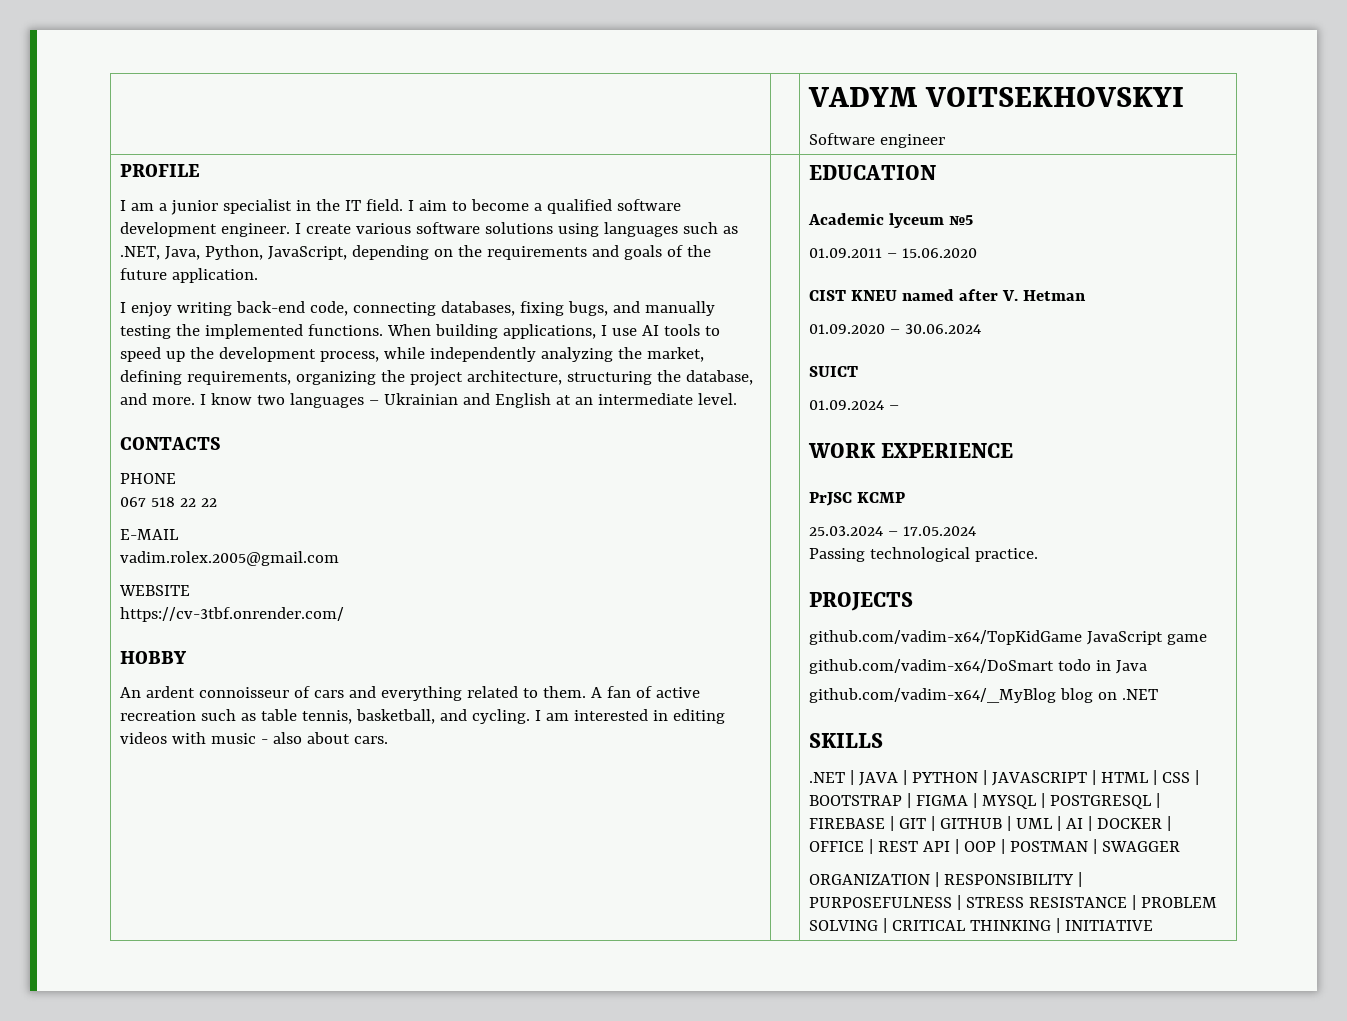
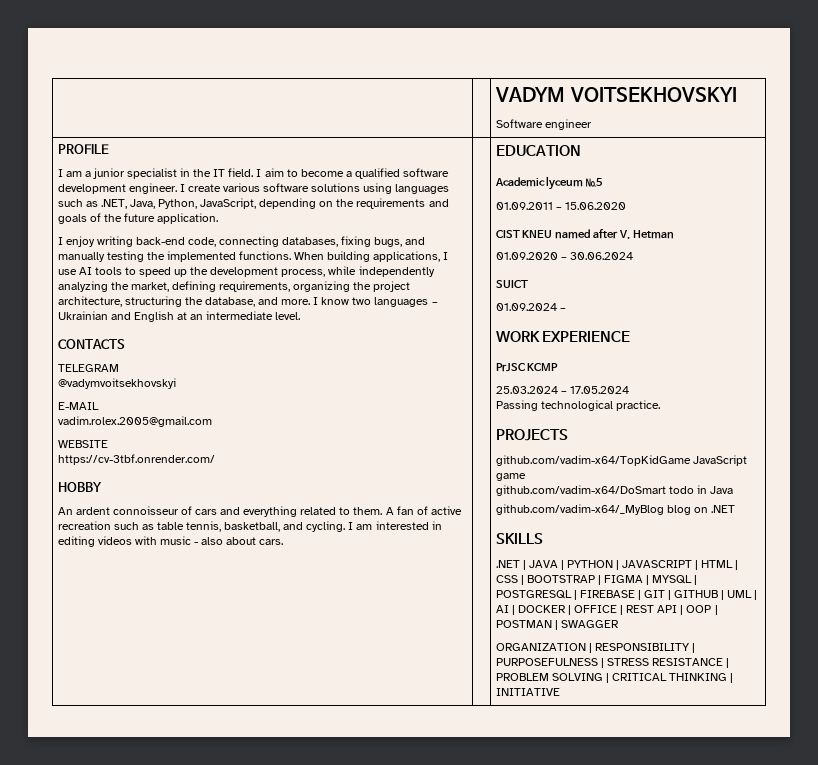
[119,473,176,484] [119,497,217,507] PHONE // 067 518 22 22 -> [57,364,119,372] [57,378,176,389] TELEGRAM // @vadymvoitsekhovskyi

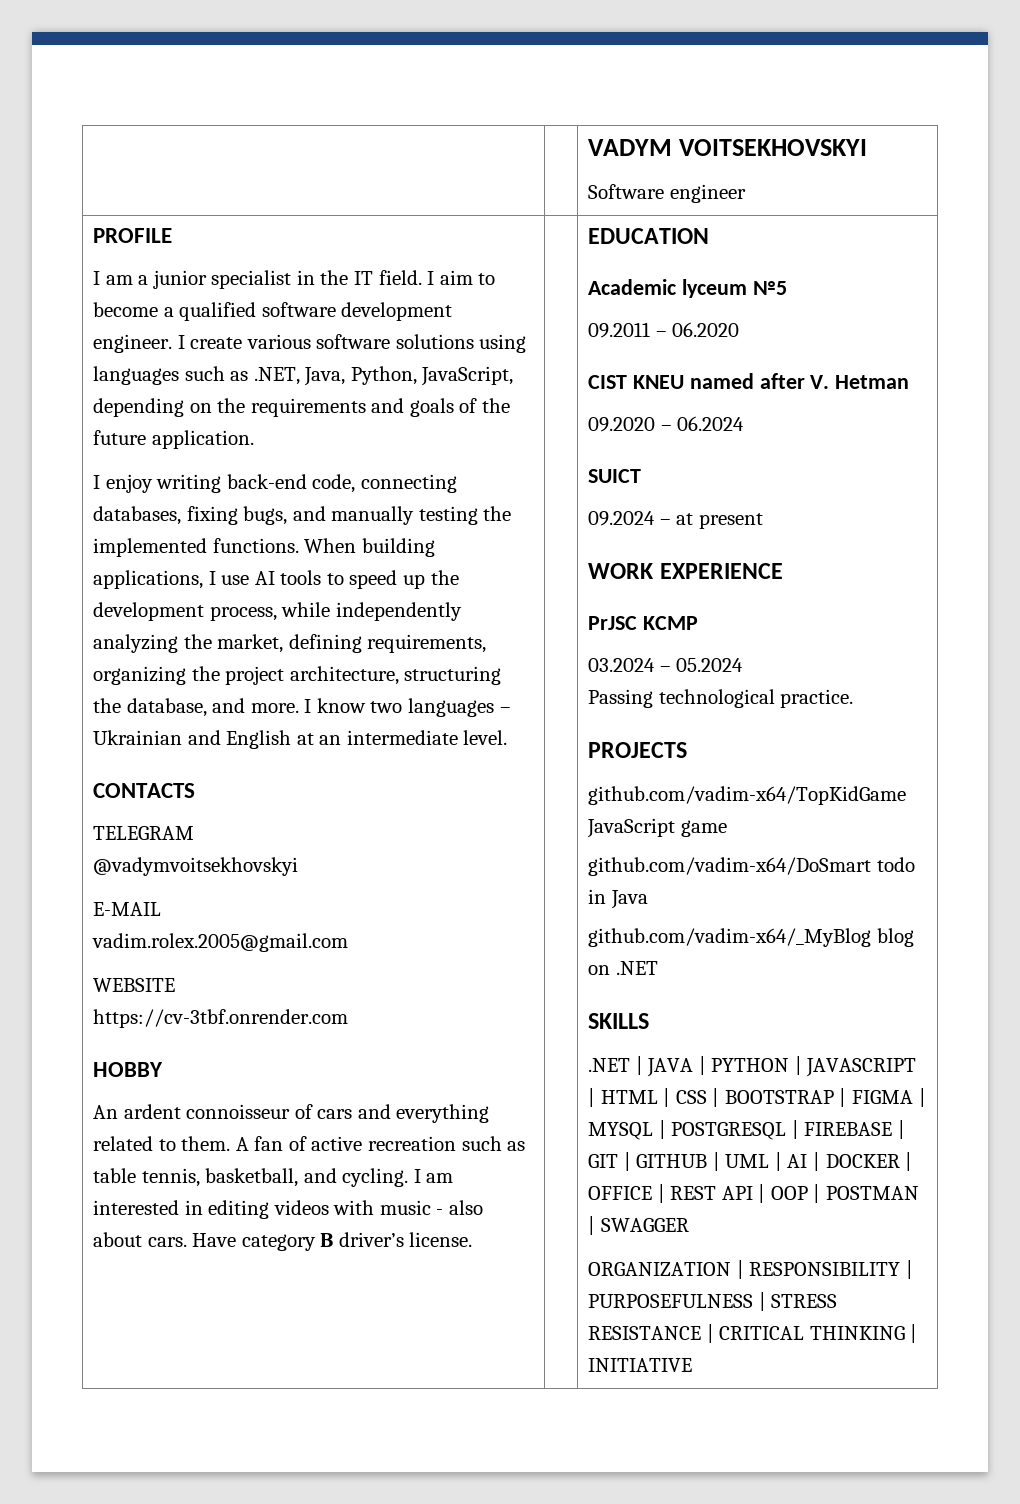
[57,454,215,465] https://cv-3tbf.onrender.com/ -> [93,1009,349,1028] https://cv-3tbf.onrender.com
(284, 542) none -> [192,1232,473,1251] Have category B driver’s license.
[495,202,626,210] 01.09.2011 – 15.06.2020 -> [588,322,740,338] 09.2011 – 06.2020
[495,252,633,260] 01.09.2020 – 30.06.2024 -> [588,416,745,432] 09.2020 – 06.2024
[495,303,566,311] 01.09.2024 – -> [588,511,763,529] 09.2024 – at present
[495,386,629,394] 25.03.2024 – 17.05.2024 -> [588,658,744,672] 03.2024 – 05.2024
[495,673,609,683] PROBLEM SOLVING | -> (714, 1333) none

